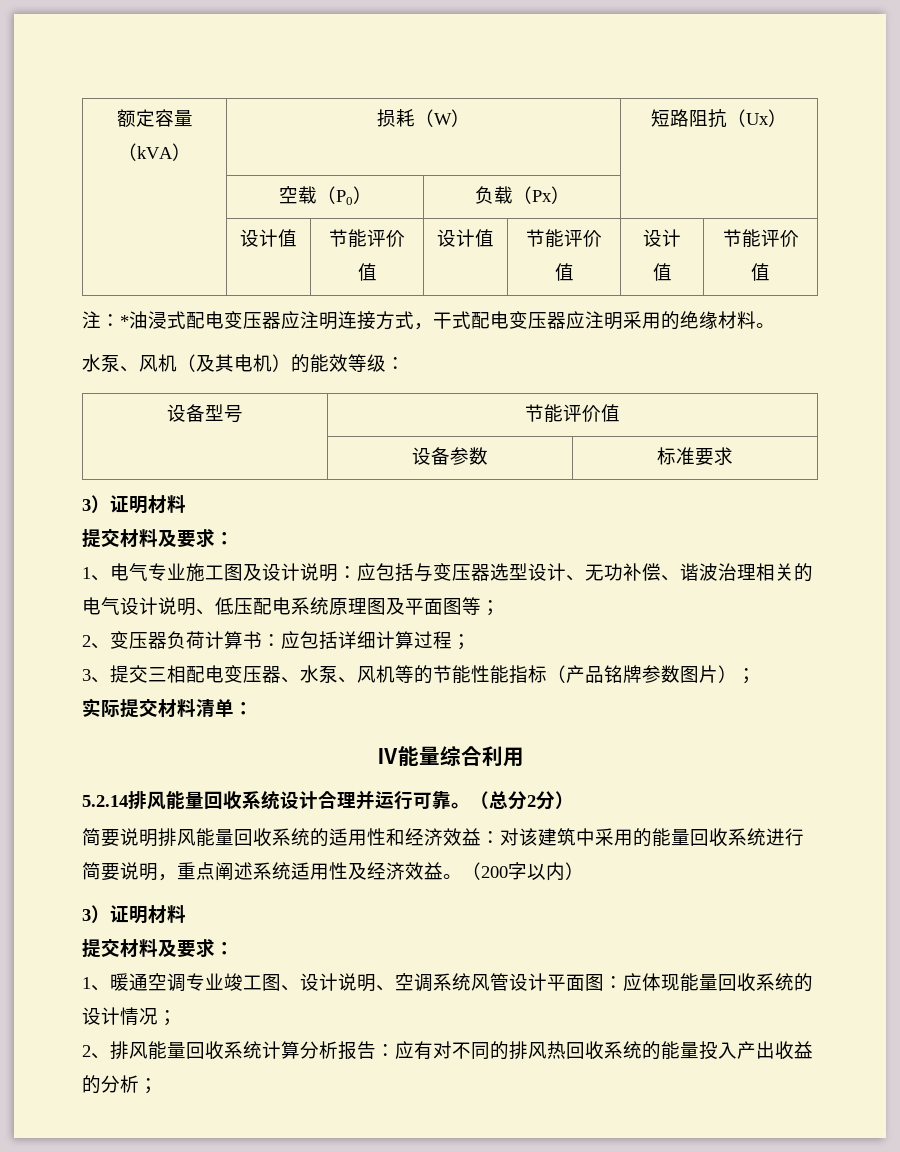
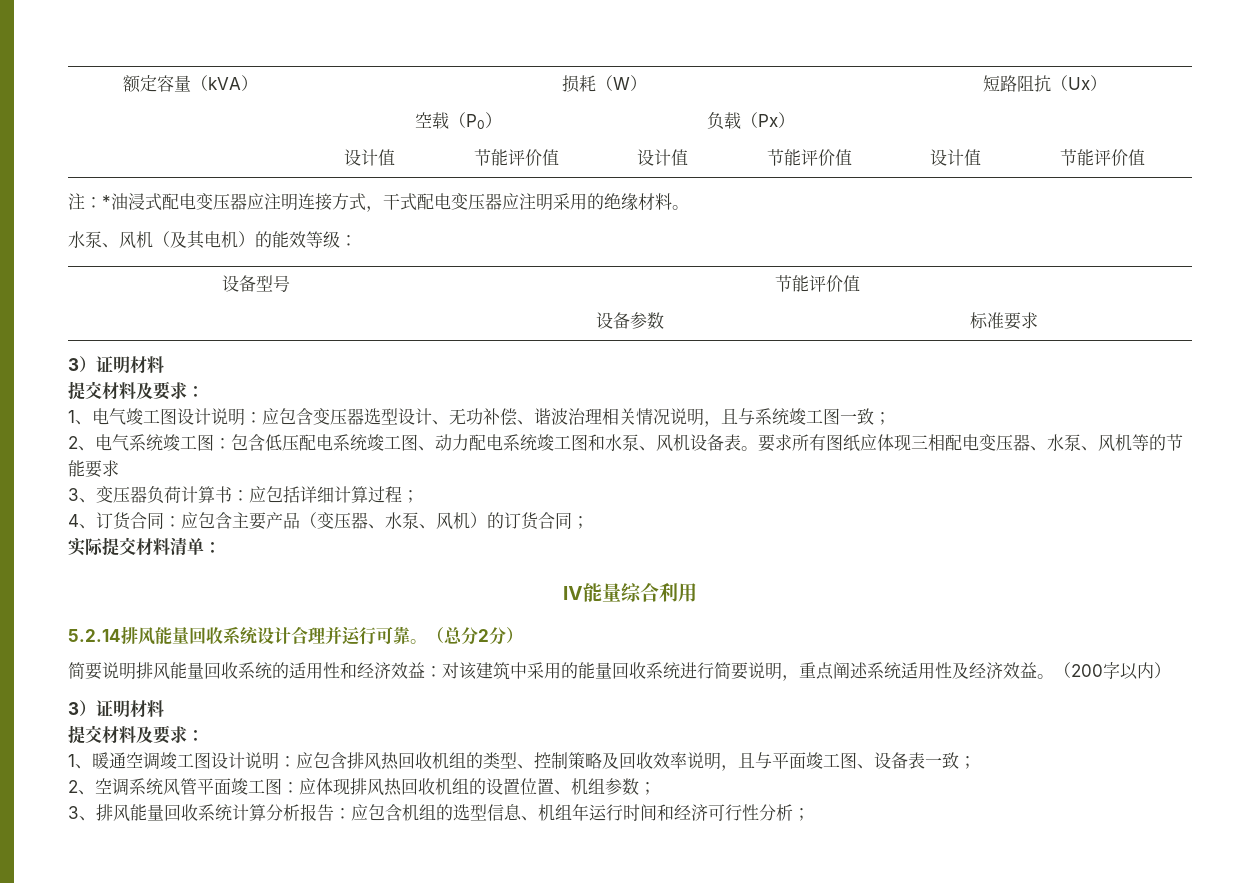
[148,563,433,582] 专业施工图及设计说明：应包括与 -> [126,408,313,426] 竣工图设计说明：应包含
[794,563,813,582] [82,597,500,616] [82,635,91,647] 的电气设计说明、低压配电系统原理图及平面图等； // 2 -> [636,408,891,427] [68,434,1183,452] [68,460,119,478] [68,488,79,501] 情况说明，且与系统竣工图一致； // 2、电气系统竣工图：包含低压配电系统竣工图、动力配电系统竣工图和水泵、风机设备表。要求所有图纸应体现三相配电变压器、水泵、风机等的节能要求 // 3
[82,665,737,684] 3、提交三相配电变压器、水泵、风机等的节能性能指标（产品铭牌参数图片） -> [68,512,572,530] 4、订货合同：应包含主要产品（变压器、水泵、风机）的订货合同
[186,973,376,992] 专业竣工图、设计说明 -> [160,752,976,771] [68,780,78,793] 竣工图设计说明：应包含排风热回收机组的类型、控制策略及回收效率说明，且与平面竣工图、设备表一致； // 2
[509,973,585,991] 设计平面 -> [197,778,265,795] 平面竣工
[680,973,813,992] [82,1007,177,1026] [82,1045,91,1057] 能量回收系统的设计情况； // 2 -> [350,778,656,796] [68,806,79,819] 排风热回收机组的设置位置、机组参数； // 3
[414,1041,813,1060] [82,1075,101,1094] 有对不同的排风热回收系统的能量投入产出收益的 -> [368,803,759,821] 包含机组的选型信息、机组年运行时间和经济可行性

